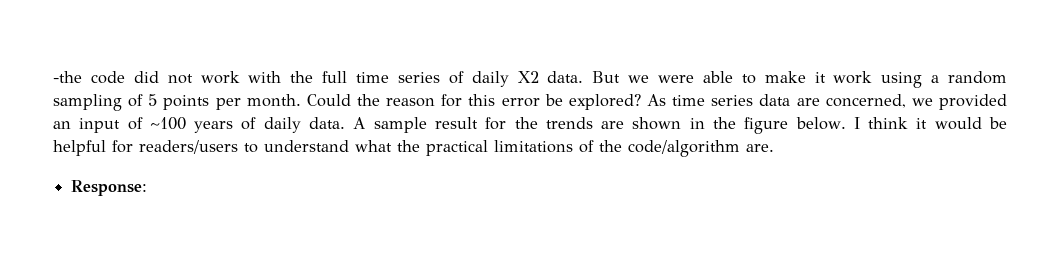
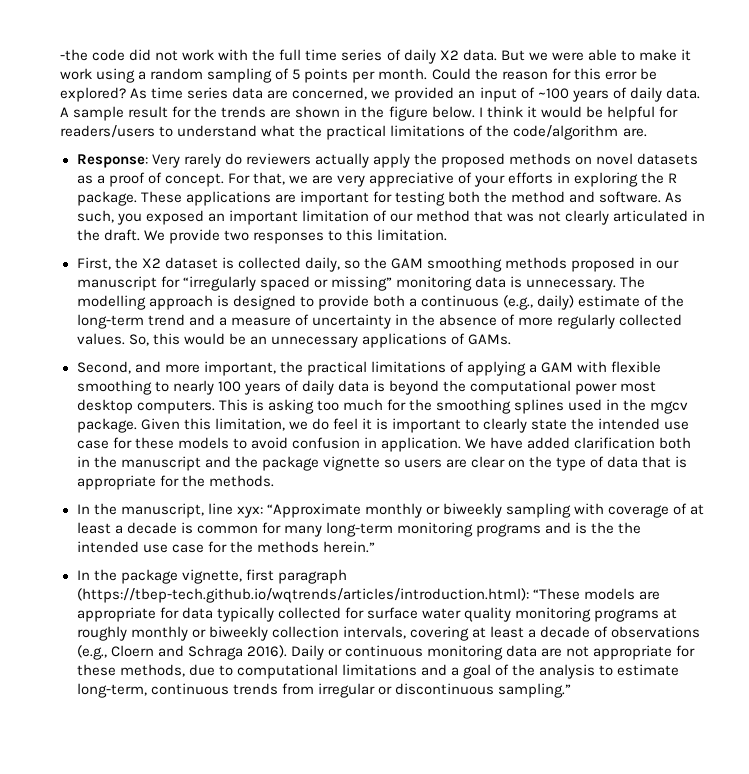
(148, 188) none -> [151,153,699,168] [76,172,678,187] [76,191,683,206] [76,210,706,225] [76,229,447,244] [76,257,680,272] [76,276,645,291] [76,295,685,310] [76,314,683,329] [76,333,511,348] [76,361,662,376] [76,380,657,395] [76,399,689,414] [76,418,690,433] [76,437,692,452] [76,456,688,471] [76,475,274,490] [76,503,705,518] [76,522,642,537] [76,541,375,553] [76,569,347,584] [76,588,660,603] [76,607,678,622] [76,626,701,641] [76,645,696,660] [76,664,680,679] [76,683,571,698] Very rarely do reviewers actually apply the proposed methods on novel datasets as a proof of concept. For that, we are very appreciative of your efforts in exploring the R package. These applications are important for testing both the method and software. As such, you exposed an important limitation of our method that was not clearly articulated in the draft. We provide two responses to this limitation. // First, the X2 dataset is collected daily, so the GAM smoothing methods proposed in our manuscript for “irregularly spaced or missing” monitoring data is unnecessary. The modelling approach is designed to provide both a continuous (e.g., daily) estimate of the long-term trend and a measure of uncertainty in the absence of more regularly collected values. So, this would be an unnecessary applications of GAMs. // Second, and more important, the practical limitations of applying a GAM with flexible smoothing to nearly 100 years of daily data is beyond the computational power most desktop computers. This is asking too much for the smoothing splines used in the mgcv package. Given this limitation, we do feel it is important to clearly state the intended use case for these models to avoid confusion in application. We have added clarification both in the manuscript and the package vignette so users are clear on the type of data that is appropriate for the methods. // In the manuscript, line xyx: “Approximate monthly or biweekly sampling with coverage of at least a decade is common for many long-term monitoring programs and is the the intended use case for the methods herein.” // In the package vignette, first paragraph (https://tbep-tech.github.io/wqtrends/articles/introduction.html): “These models are appropriate for data typically collected for surface water quality monitoring programs at roughly monthly or biweekly collection intervals, covering at least a decade of observations (e.g., Cloern and Schraga 2016). Daily or continuous monitoring data are not appropriate for these methods, due to computational limitations and a goal of the analysis to estimate long-term, continuous trends from irregular or discontinuous sampling.”

